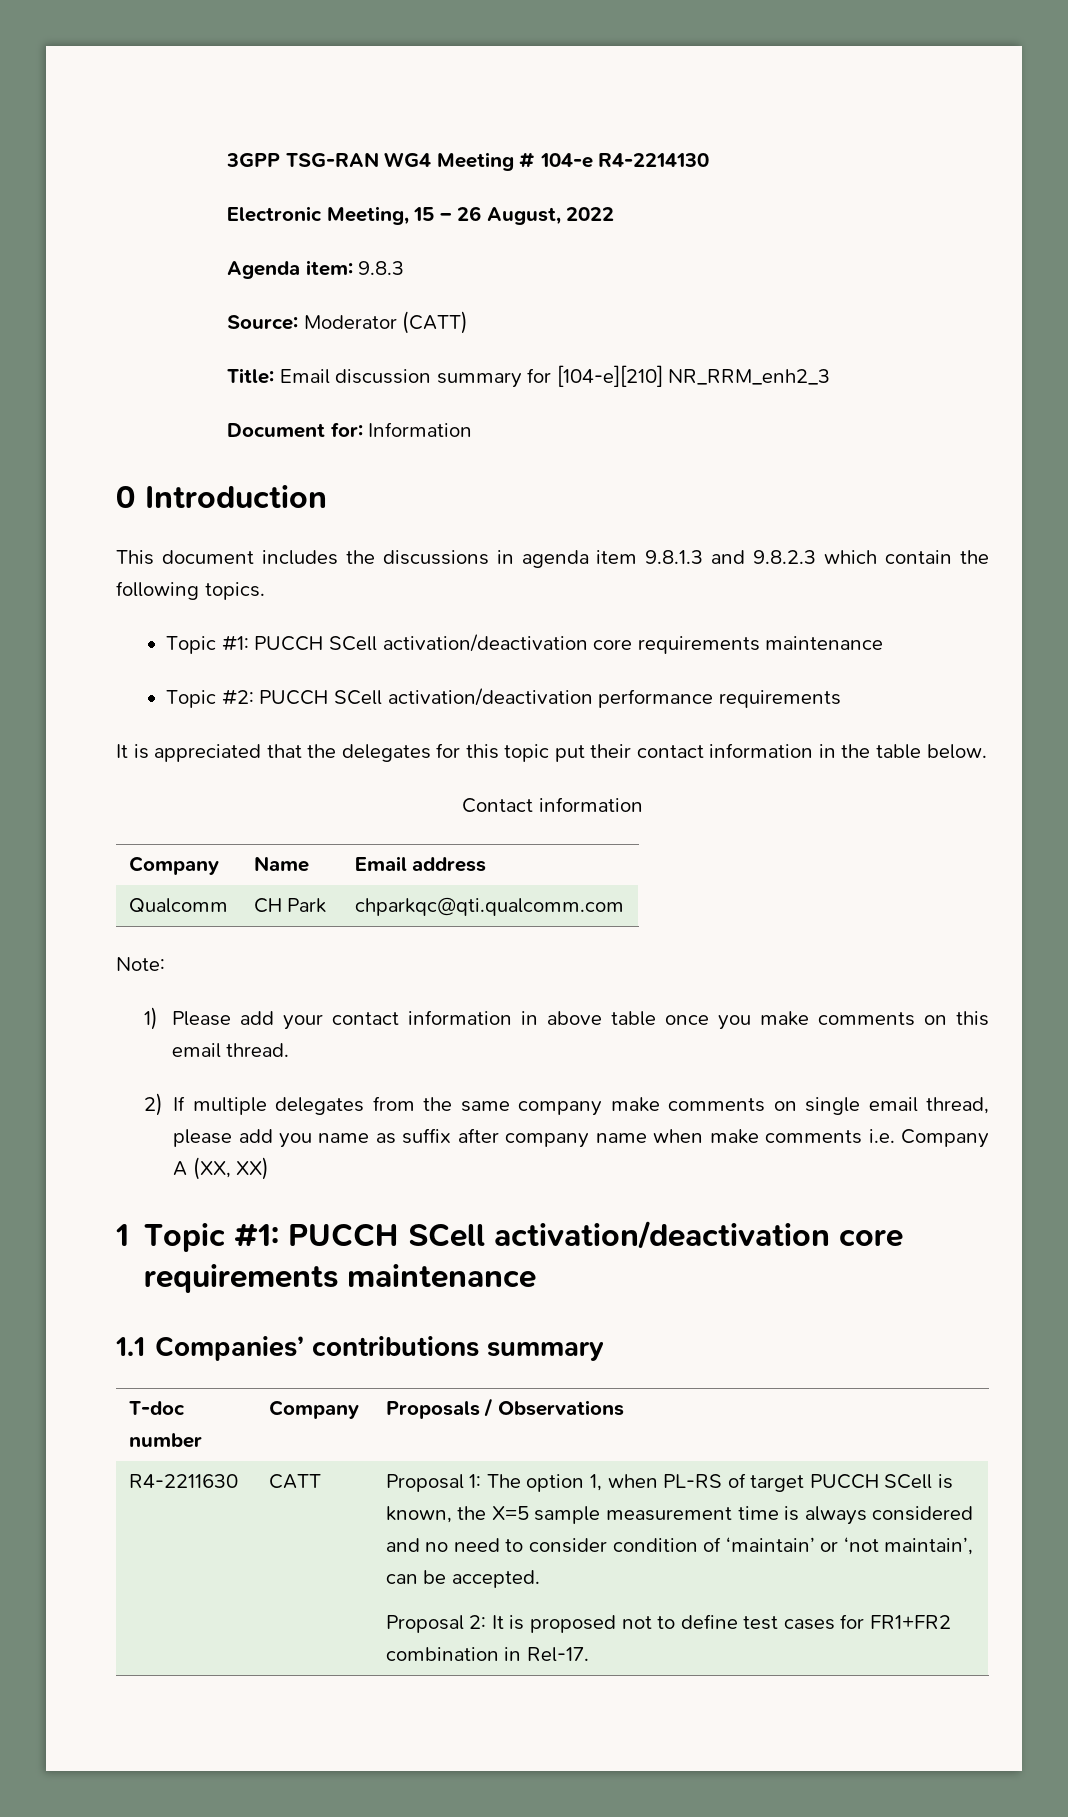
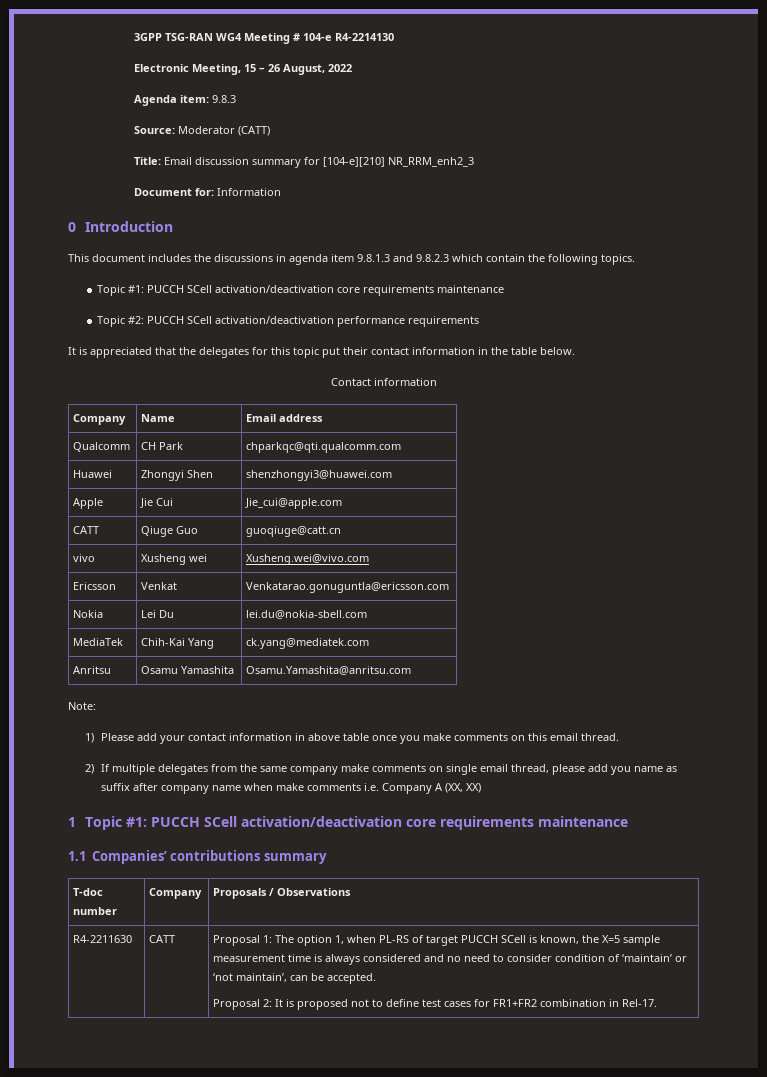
(624, 906) none -> [73,470,113,478] [141,470,214,481] [246,470,393,481] [73,498,104,509] [140,498,174,508] [245,498,343,509] [73,526,100,534] [141,526,199,537] [246,526,342,537] [73,554,96,562] [141,554,208,565] [246,554,370,565] [73,582,117,590] [141,582,178,590] [246,582,450,593] [73,610,104,618] [141,610,175,618] [246,610,368,619] [73,638,124,646] [141,638,215,649] [246,638,370,649] [73,666,112,674] [141,666,235,674] [246,666,412,675] // Huawei | Zhongyi Shen | shenzhongyi3@huawei.com // Apple | Jie Cui | Jie_cui@apple.com // CATT | Qiuge Guo | guoqiuge@catt.cn // vivo | Xusheng wei | Xusheng.wei@vivo.com // Ericsson | Venkat | Venkatarao.gonuguntla@ericsson.com // Nokia | Lei Du | lei.du@nokia-sbell.com // MediaTek | Chih-Kai Yang | ck.yang@mediatek.com // Anritsu | Osamu Yamashita | Osamu.Yamashita@anritsu.com

